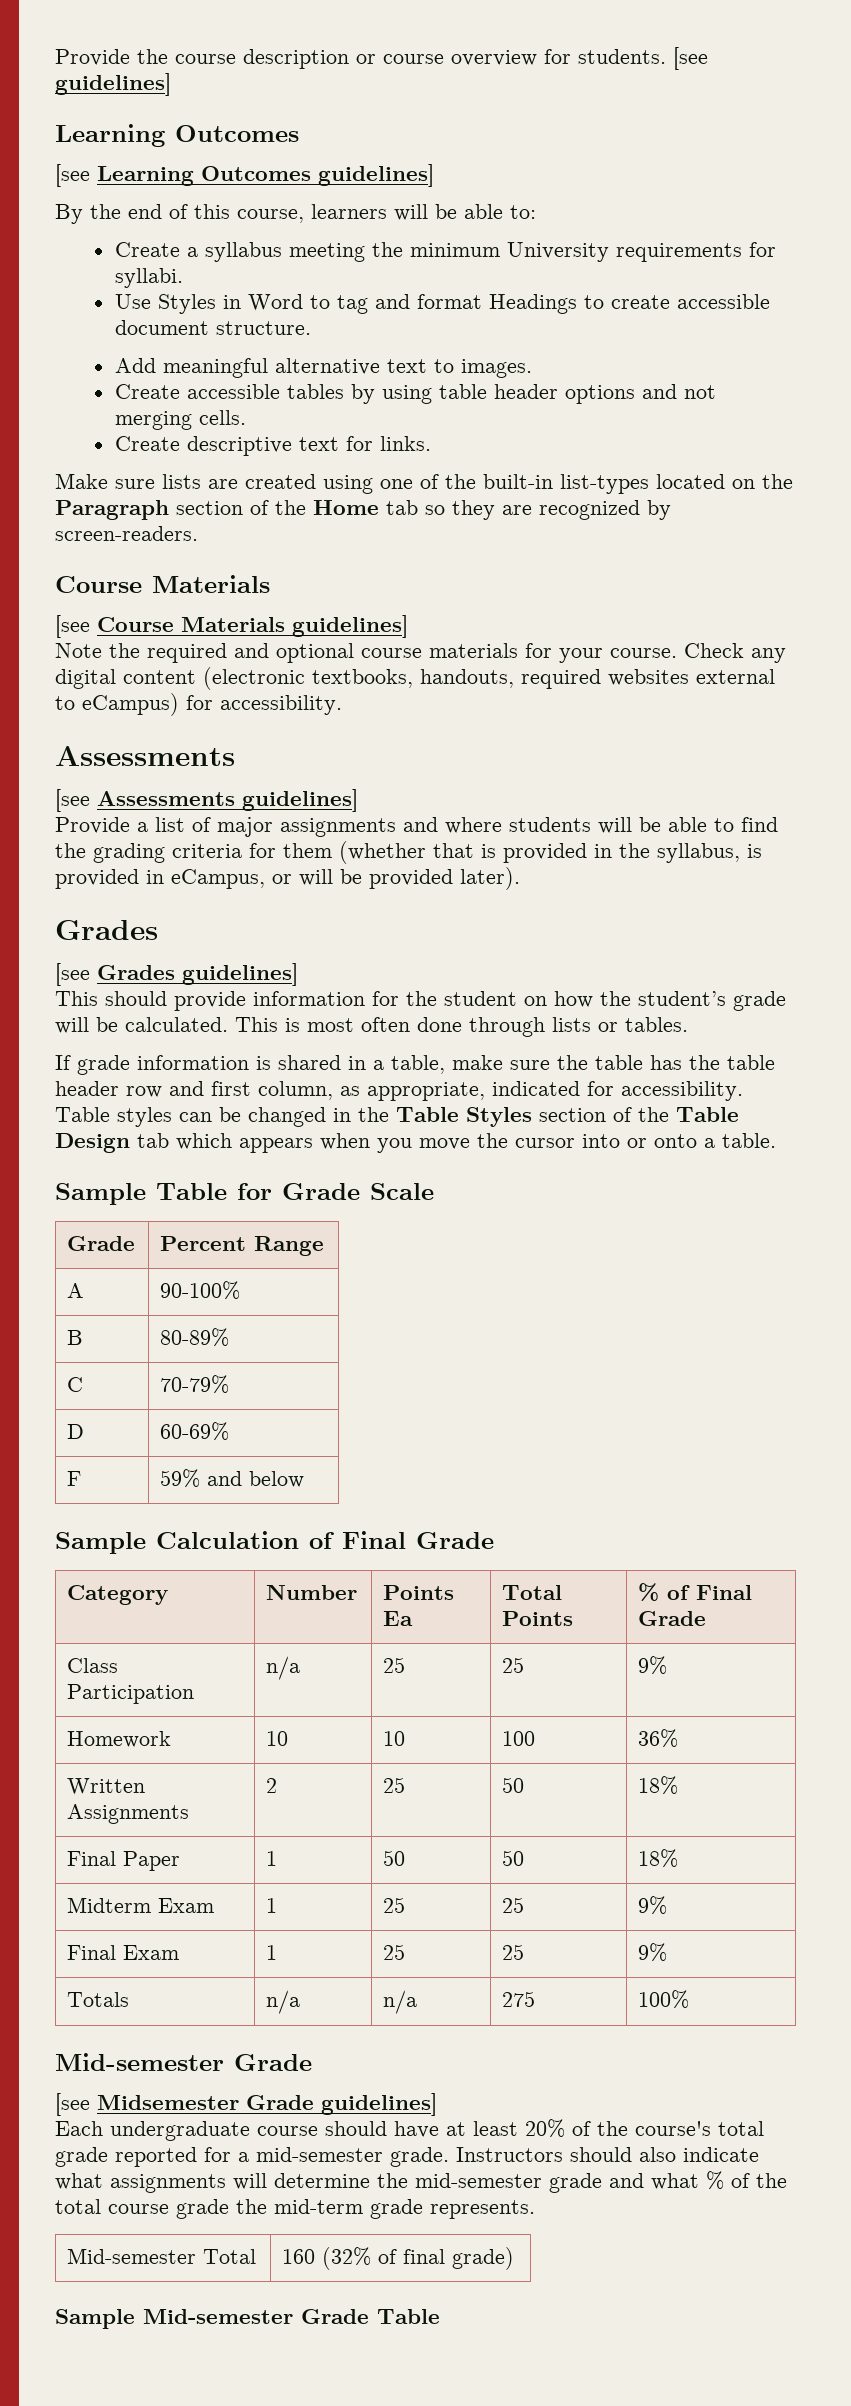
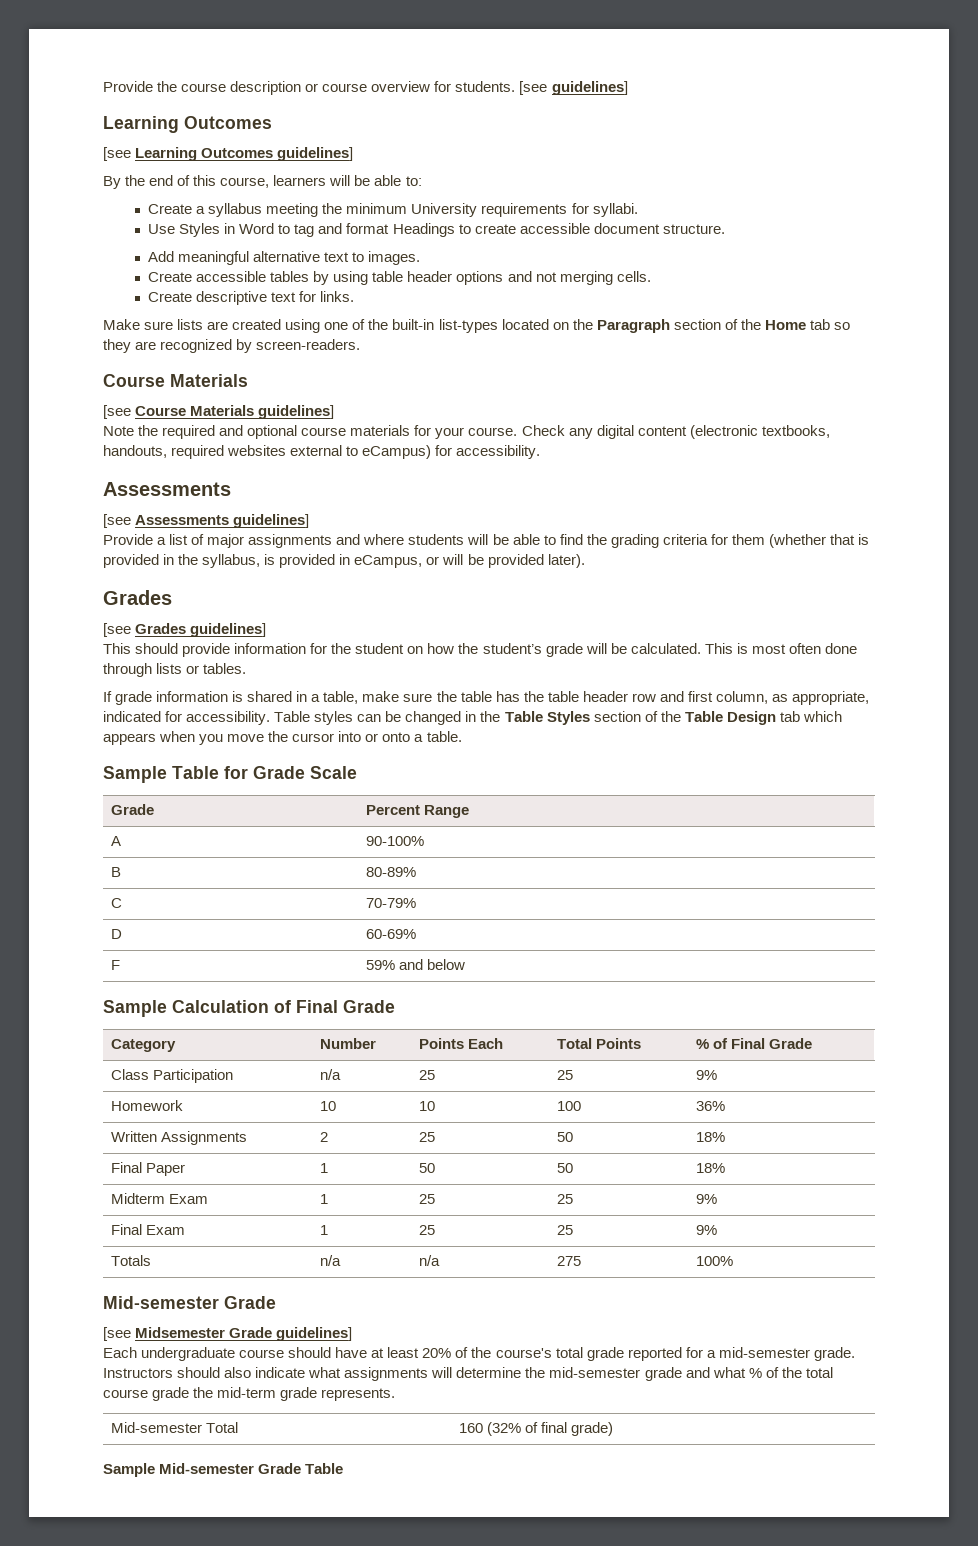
[383,1611,414,1626] Ea -> [467,1038,503,1049] Each

